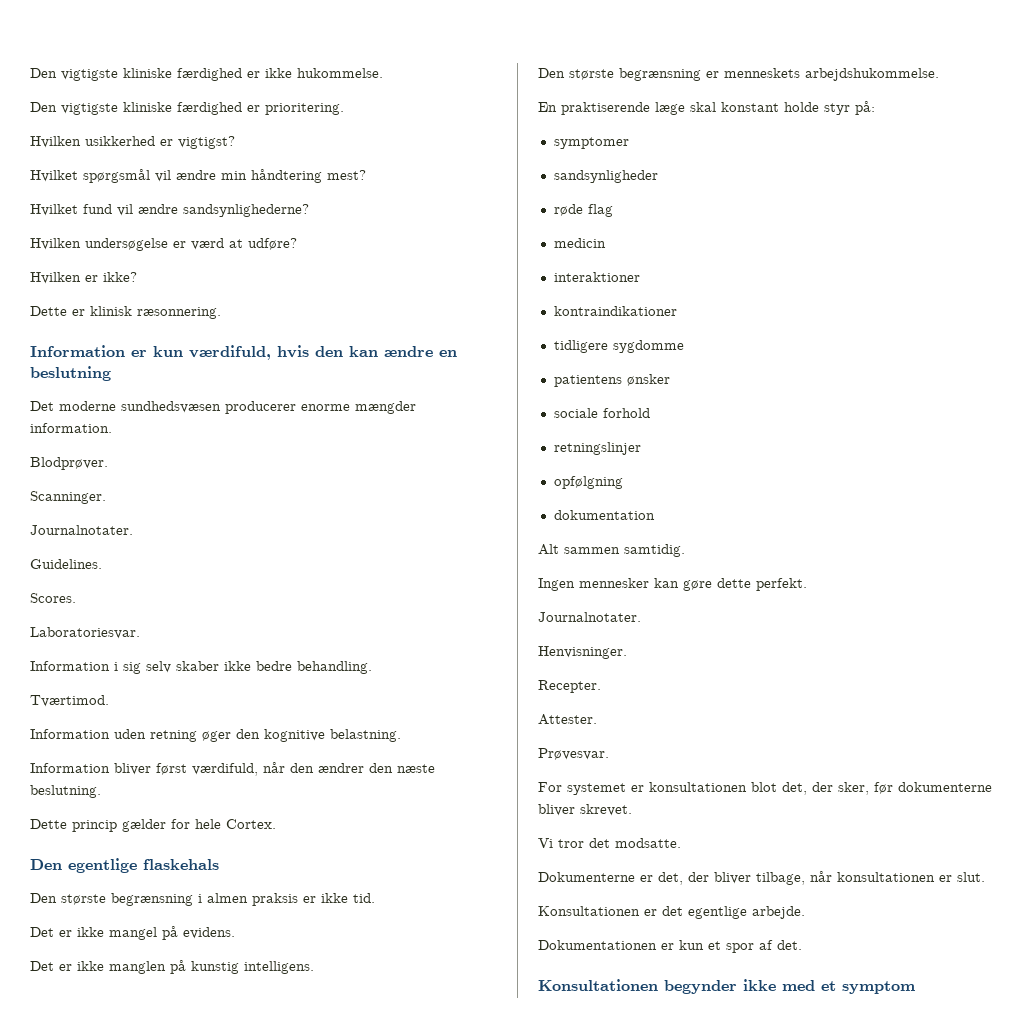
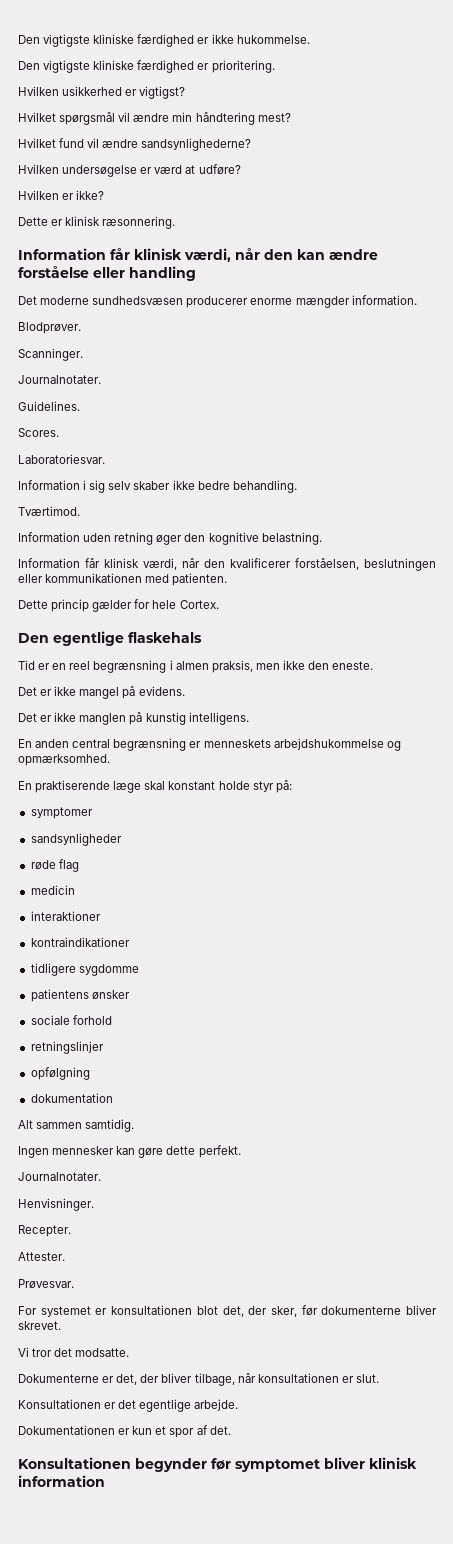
[131,345,457,360] [30,366,111,381] er kun værdifuld, hvis den kan ændre en beslutning -> [110,248,378,262] [18,266,196,281] får klinisk værdi, når den kan ændre forståelse eller handling
[114,762,435,776] [30,785,101,798] bliver først værdifuld, når den ændrer den næste beslutning. -> [85,558,436,571] [18,573,228,586] får klinisk værdi, når den kvalificerer forståelsen, beslutningen eller kommunikationen med patienten.
[30,893,375,906] Den største begrænsning i almen praksis er ikke tid. -> [18,660,374,673] Tid er en reel begrænsning i almen praksis, men ikke den eneste.
[538,68,939,81] Den største begrænsning er menneskets arbejdshukommelse. -> [18,738,401,751] [18,754,110,766] En anden central begrænsning er menneskets arbejdshukommelse og opmærksomhed.
[743,979,915,994] ikke med et symptom -> [211,1457,417,1472] [18,1475,105,1487] før symptomet bliver klinisk information

